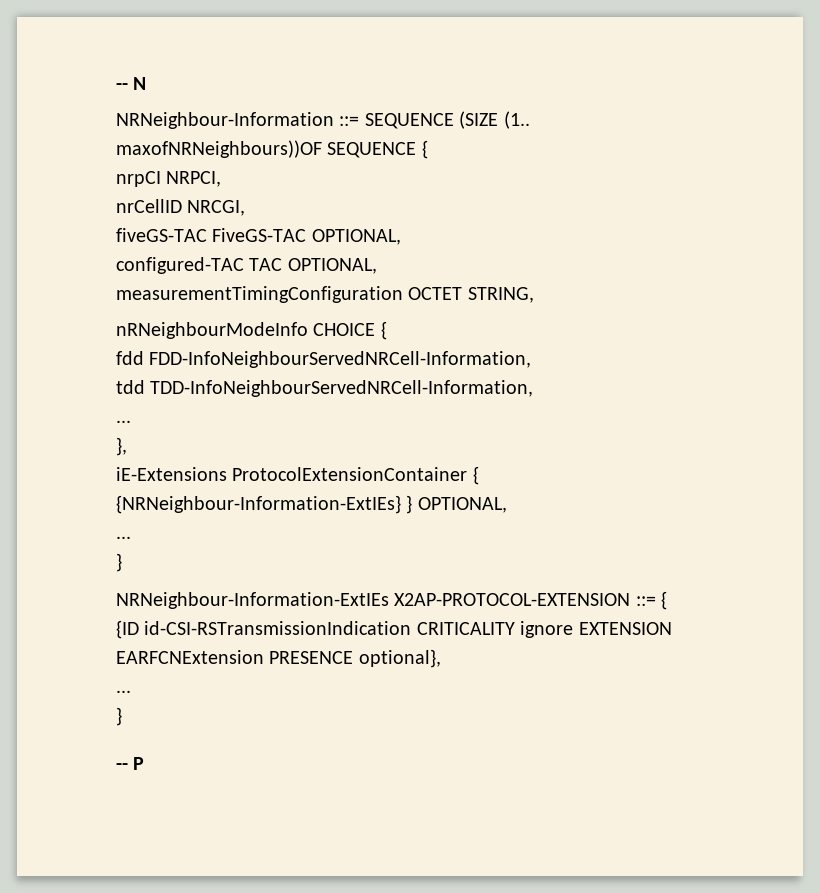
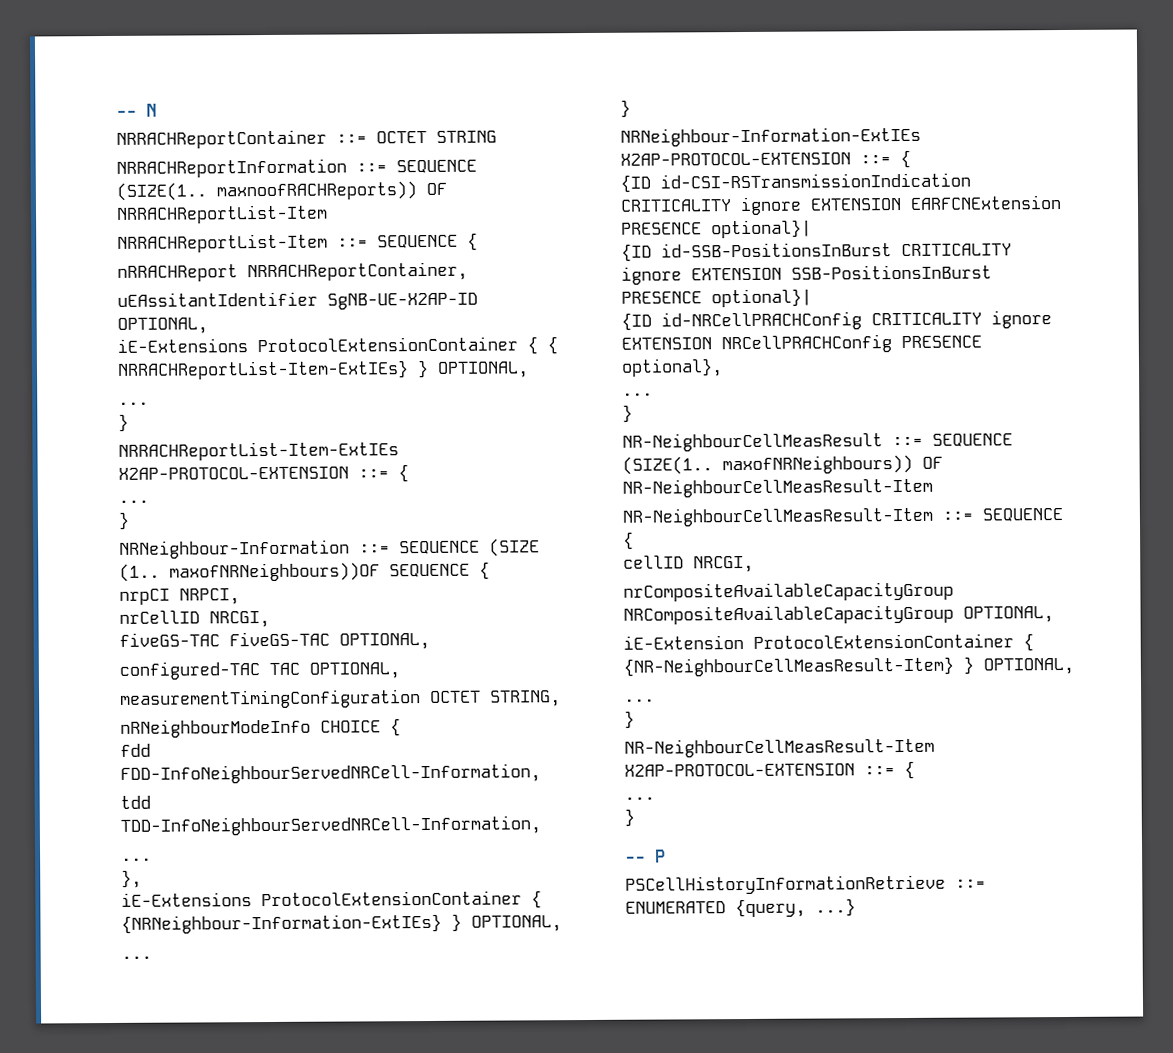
(147, 83) none -> [116,129,497,149] [116,158,477,178] [116,181,447,201] [116,204,328,224] [117,232,478,253] [117,261,468,282] [117,291,478,310] [117,317,208,334] [117,336,558,355] [117,359,529,380] [118,401,149,405] [118,413,129,432] [118,441,399,461] [118,464,409,483] [118,499,149,503] [118,511,130,530] // NRRACHReportContainer ::= OCTET STRING // NRRACHReportInformation ::= SEQUENCE (SIZE(1.. maxnoofRACHReports)) OF NRRACHReportList-Item // NRRACHReportList-Item ::= SEQUENCE { // nRRACHReport NRRACHReportContainer, // uEAssitantIdentifier SgNB-UE-X2AP-ID OPTIONAL, // iE-Extensions ProtocolExtensionContainer { { NRRACHReportList-Item-ExtIEs} } OPTIONAL, // ... // } // NRRACHReportList-Item-ExtIEs X2AP-PROTOCOL-EXTENSION ::= { // ... // }
[358,649,441,668] [116,690,131,693] [116,707,122,726] [116,757,145,770] optional}, // ... // } // -- P -> [711,219,812,239] [621,242,1012,262] [621,264,992,285] [621,288,812,308] [621,310,1052,331] [621,334,982,354] [621,358,723,377] [622,392,653,396] [622,404,633,423] [622,432,1013,452] [622,454,943,475] [622,477,933,498] [622,506,1063,527] [623,531,634,550] [623,555,754,573] [623,581,954,602] [623,604,1054,625] [623,633,1034,652] [623,656,1074,677] [624,698,655,702] [624,710,635,729] [624,737,935,758] [624,760,915,780] [624,796,655,800] [624,808,635,827] [625,849,666,863] [625,874,986,895] [625,898,856,918] optional}| // {ID id-SSB-PositionsInBurst CRITICALITY ignore EXTENSION SSB-PositionsInBurst PRESENCE optional}| // {ID id-NRCellPRACHConfig CRITICALITY ignore EXTENSION NRCellPRACHConfig PRESENCE optional}, // ... // } // NR-NeighbourCellMeasResult ::= SEQUENCE (SIZE(1.. maxofNRNeighbours)) OF NR-NeighbourCellMeasResult-Item // NR-NeighbourCellMeasResult-Item ::= SEQUENCE { // cellID NRCGI, // nrCompositeAvailableCapacityGroup NRCompositeAvailableCapacityGroup OPTIONAL, // iE-Extension ProtocolExtensionContainer { {NR-NeighbourCellMeasResult-Item} } OPTIONAL, // ... // } // NR-NeighbourCellMeasResult-Item X2AP-PROTOCOL-EXTENSION ::= { // ... // } // -- P // PSCellHistoryInformationRetrieve ::= ENUMERATED {query, ...}

